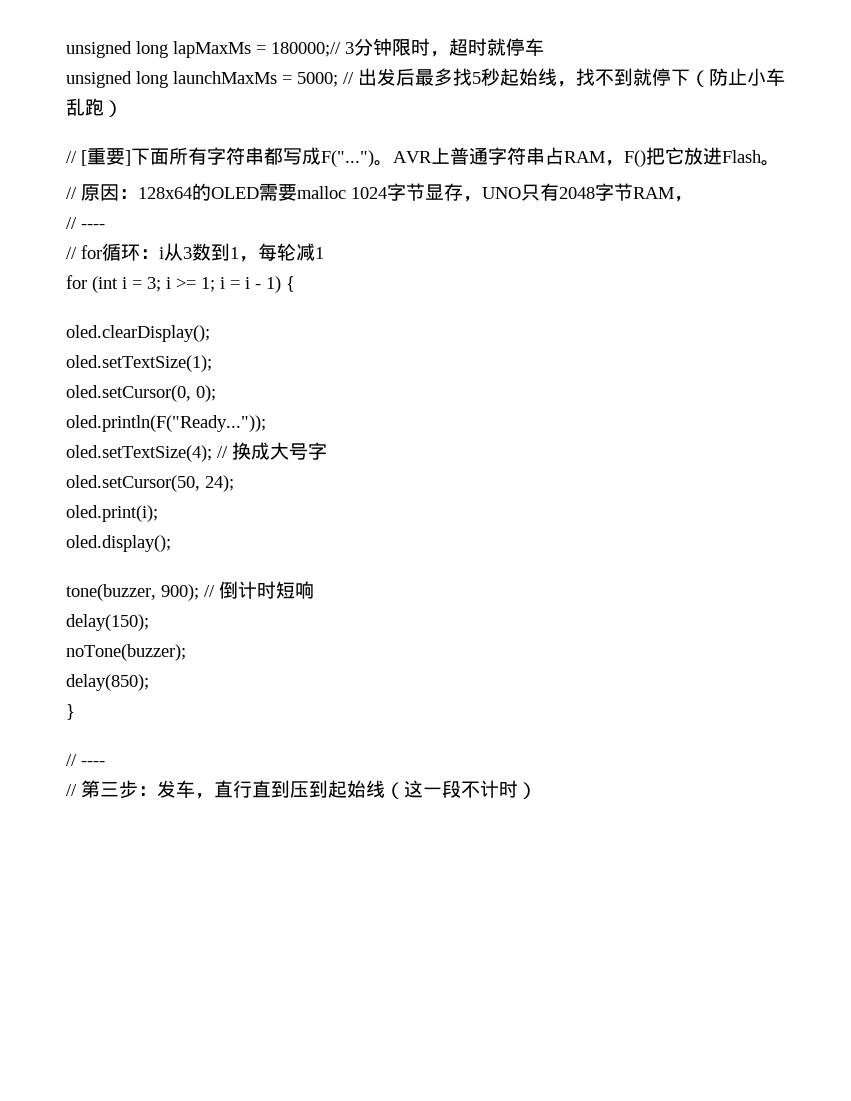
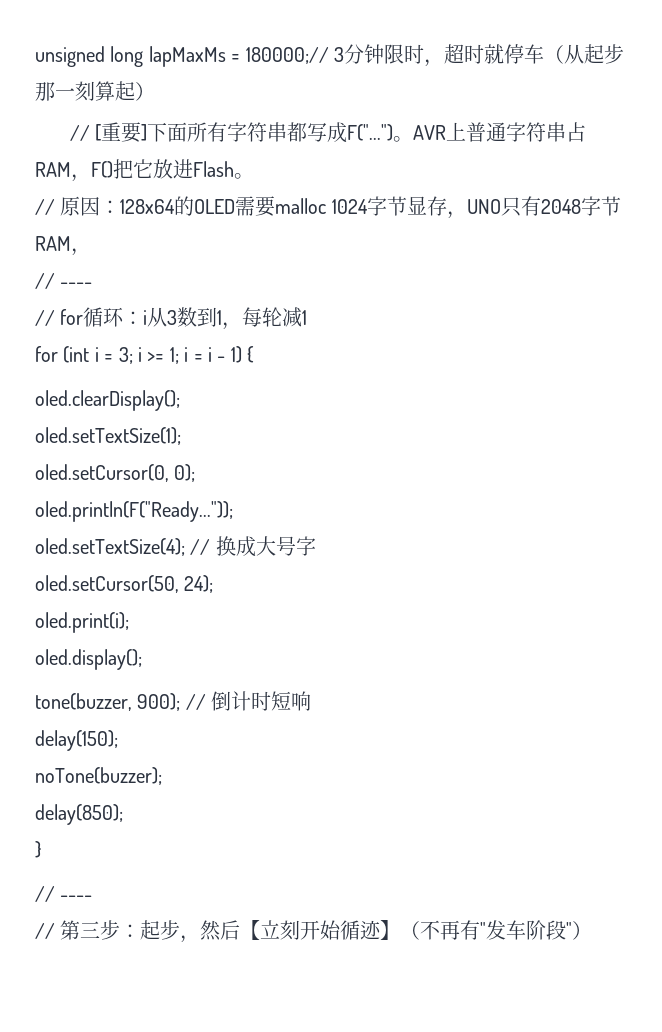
[66,68,785,88] [66,98,104,116] // unsigned long launchMaxMs = 5000; // 出发后最多找5秒起始线，找不到就停下（防止小车乱跑 -> [543,44,624,64] [35,81,135,101] （从起步那一刻算起
[157,780,518,799] 发车，直行直到压到起始线（这一段不计时 -> [140,920,573,943] 起步，然后【立刻开始循迹】（不再有"发车阶段"

